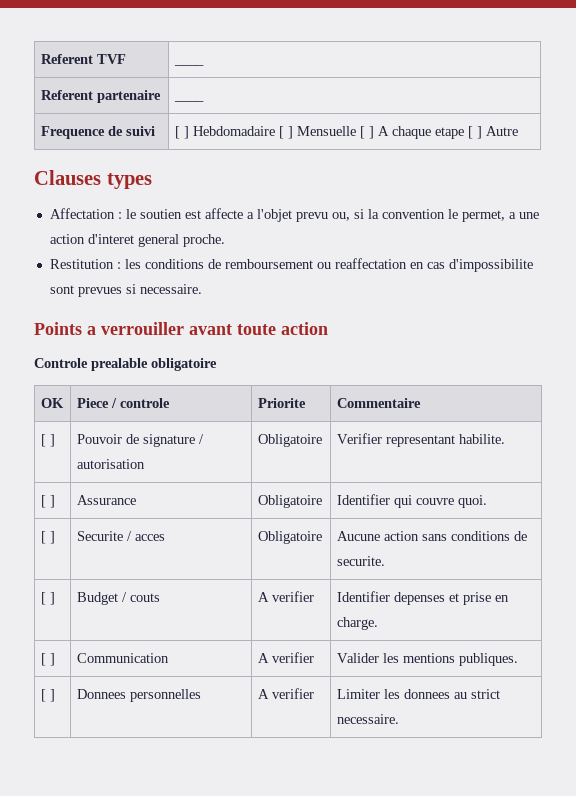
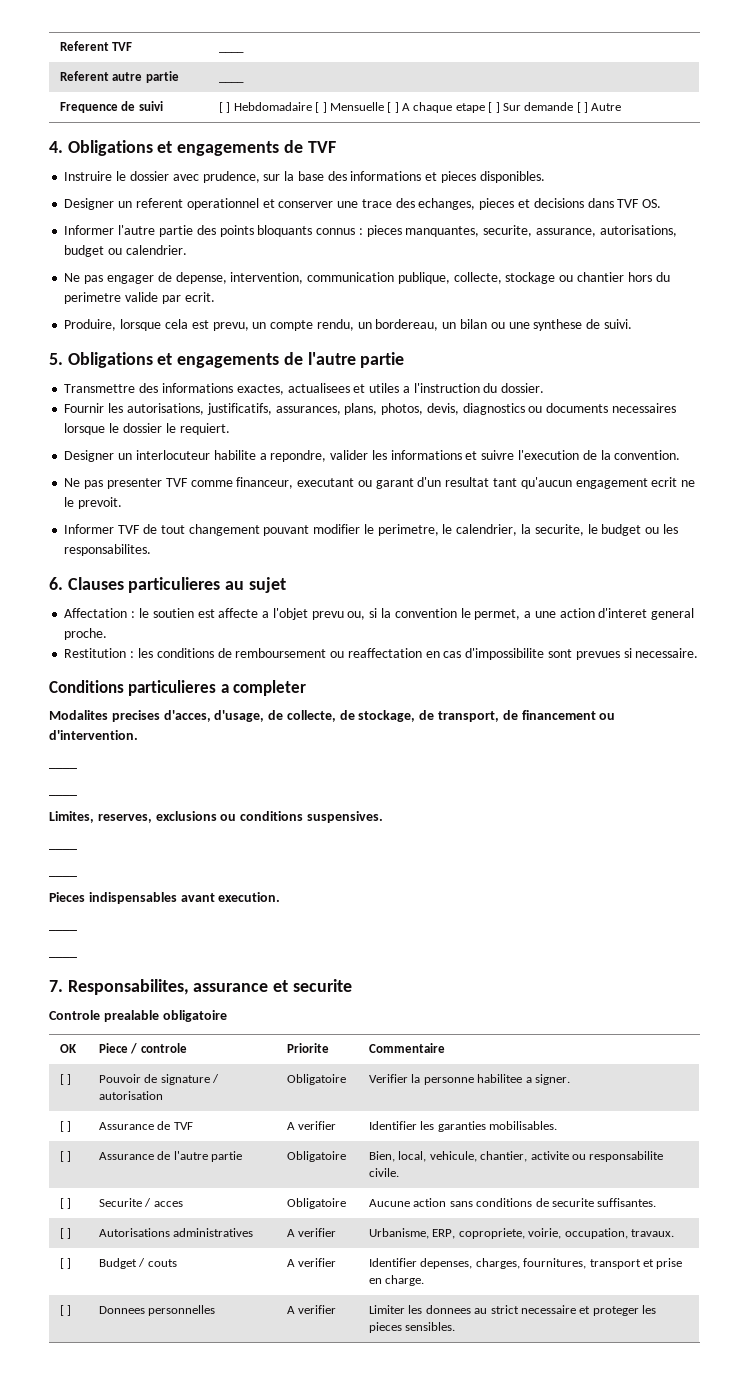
[96,90,161,103] partenaire -> [112,71,179,83] autre partie
[485,126,518,136] [34,170,152,189] Autre // Clauses types -> [502,102,622,113] [49,140,336,156] [64,171,545,183] [64,198,662,210] [64,225,677,237] [64,245,187,257] [64,272,670,284] [64,292,215,304] [64,319,632,331] [49,352,405,368] [64,383,545,395] [64,403,676,415] [64,423,230,435] [64,450,681,462] [64,477,696,489] [64,497,123,509] [64,524,678,536] [64,544,152,556] [49,577,286,593] Sur demande [ ] Autre // 4. Obligations et engagements de TVF // Instruire le dossier avec prudence, sur la base des informations et pieces disponibles. // Designer un referent operationnel et conserver une trace des echanges, pieces et decisions dans TVF OS. // Informer l'autre partie des points bloquants connus : pieces manquantes, securite, assurance, autorisations, budget ou calendrier. // Ne pas engager de depense, intervention, communication publique, collecte, stockage ou chantier hors du perimetre valide par ecrit. // Produire, lorsque cela est prevu, un compte rendu, un bordereau, un bilan ou une synthese de suivi. // 5. Obligations et engagements de l'autre partie // Transmettre des informations exactes, actualisees et utiles a l'instruction du dossier. // Fournir les autorisations, justificatifs, assurances, plans, photos, devis, diagnostics ou documents necessaires lorsque le dossier le requiert. // Designer un interlocuteur habilite a repondre, valider les informations et suivre l'execution de la convention. // Ne pas presenter TVF comme financeur, executant ou garant d'un resultat tant qu'aucun engagement ecrit ne le prevoit. // Informer TVF de tout changement pouvant modifier le perimetre, le calendrier, la securite, le budget ou les responsabilites. // 6. Clauses particulieres au sujet
[34,322,328,335] Points a verrouiller avant toute action -> [49,680,307,696] [49,710,616,722] [49,730,138,740] [49,767,77,769] [49,794,77,796] [49,811,383,823] [49,848,77,850] [49,875,77,877] [49,892,281,904] [49,929,77,931] [49,956,77,958] [49,979,352,995] Conditions particulieres a completer // Modalites precises d'acces, d'usage, de collecte, de stockage, de transport, de financement ou d'intervention. // ____ // ____ // Limites, reserves, exclusions ou conditions suspensives. // ____ // ____ // Pieces indispensables avant execution. // ____ // ____ // 7. Responsabilites, assurance et securite
[385,434,505,447] [40,495,55,508] [76,495,136,505] [257,495,322,508] [336,494,487,508] representant habilite. // [ ] | Assurance | Obligatoire | Identifier qui couvre quoi. -> [411,1074,570,1085] [60,1121,72,1132] [99,1121,193,1130] [287,1121,337,1130] [369,1121,558,1132] [60,1151,72,1162] [99,1151,243,1162] [287,1151,347,1162] [369,1151,664,1162] [369,1168,400,1177] la personne habilitee a signer. // [ ] | Assurance de TVF | A verifier | Identifier les garanties mobilisables. // [ ] | Assurance de l'autre partie | Obligatoire | Bien, local, vehicule, chantier, activite ou responsabilite civile.
[336,556,385,566] securite. -> [551,1198,657,1207] [60,1228,72,1239] [99,1228,254,1237] [287,1228,337,1237] [369,1228,674,1239] securite suffisantes. // [ ] | Autorisations administratives | A verifier | Urbanisme, ERP, copropriete, voirie, occupation, travaux.
[393,592,445,605] depenses -> [420,1258,641,1269] depenses, charges, fournitures, transport
[40,653,55,666] [76,653,169,663] [257,652,314,663] [336,653,518,666] // [ ] | Communication | A verifier | Valider les mentions publiques. -> (425, 1280) none
[336,714,399,724] necessaire. -> [520,1305,657,1316] [369,1322,456,1333] necessaire et proteger les pieces sensibles.

